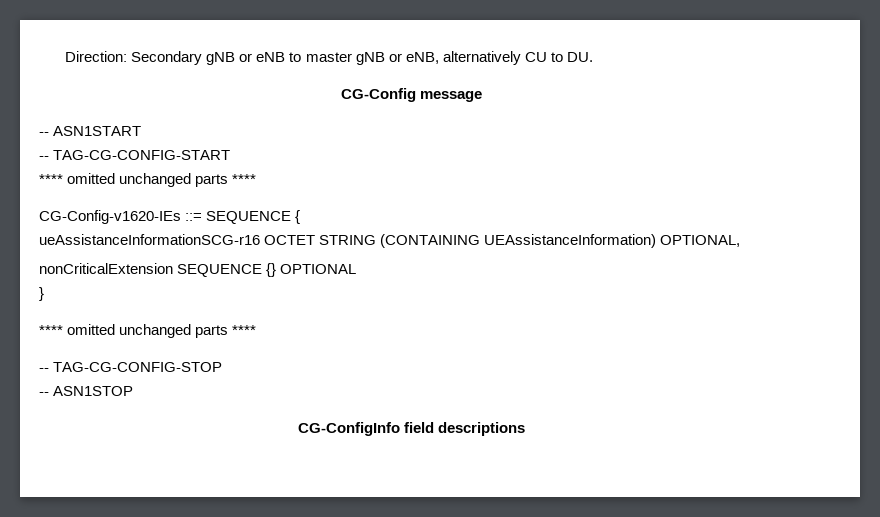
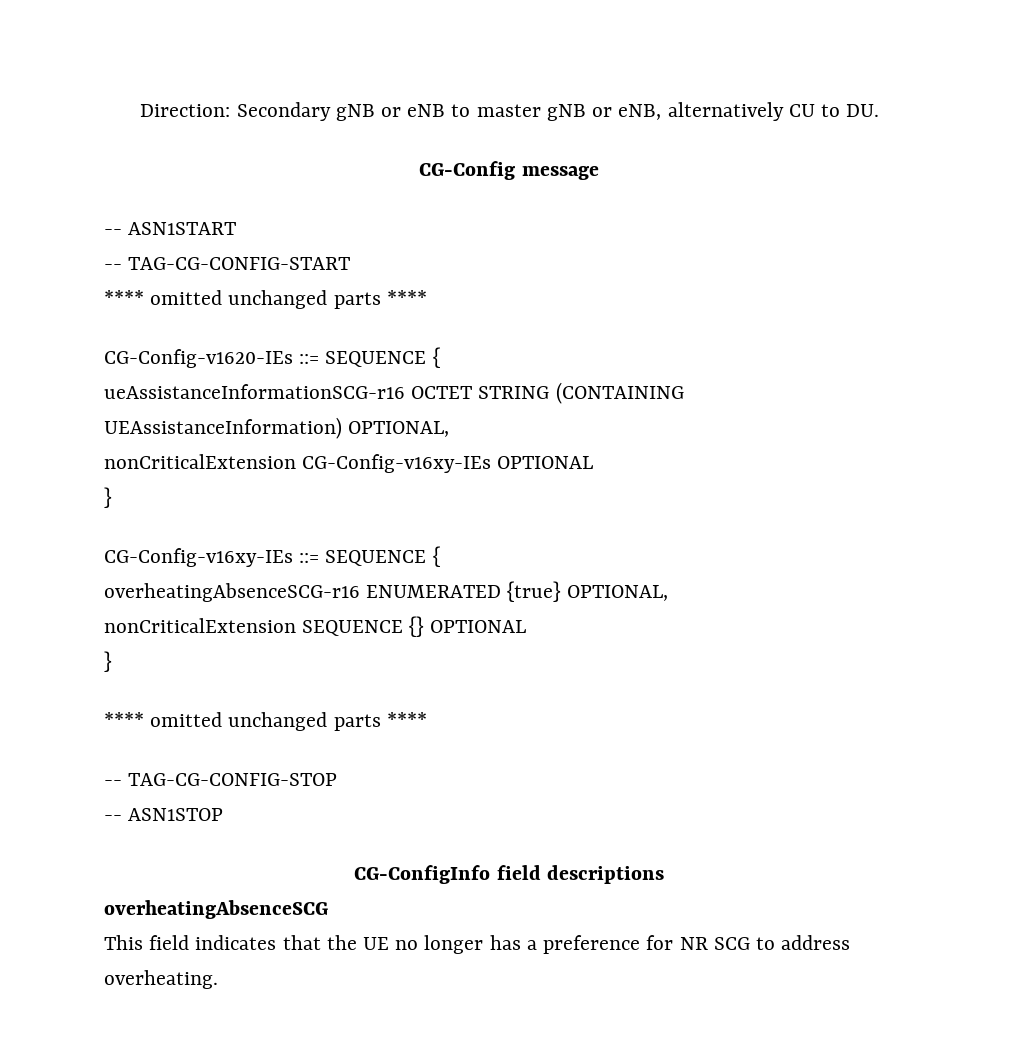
(741, 241) none -> [104,454,594,473] [104,487,112,508] [104,546,441,567] [104,581,668,602] // nonCriticalExtension CG-Config-v16xy-IEs OPTIONAL // } // CG-Config-v16xy-IEs ::= SEQUENCE { // overheatingAbsenceSCG-r16 ENUMERATED {true} OPTIONAL,
(526, 429) none -> [104,900,328,919] [104,935,851,954] [104,970,218,989] // overheatingAbsenceSCG // This field indicates that the UE no longer has a preference for NR SCG to address overheating.

